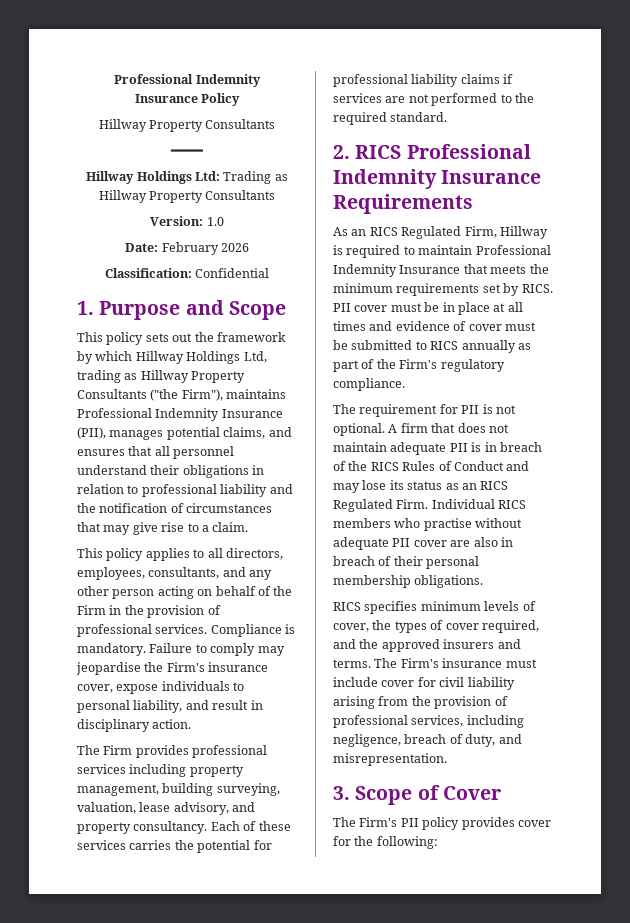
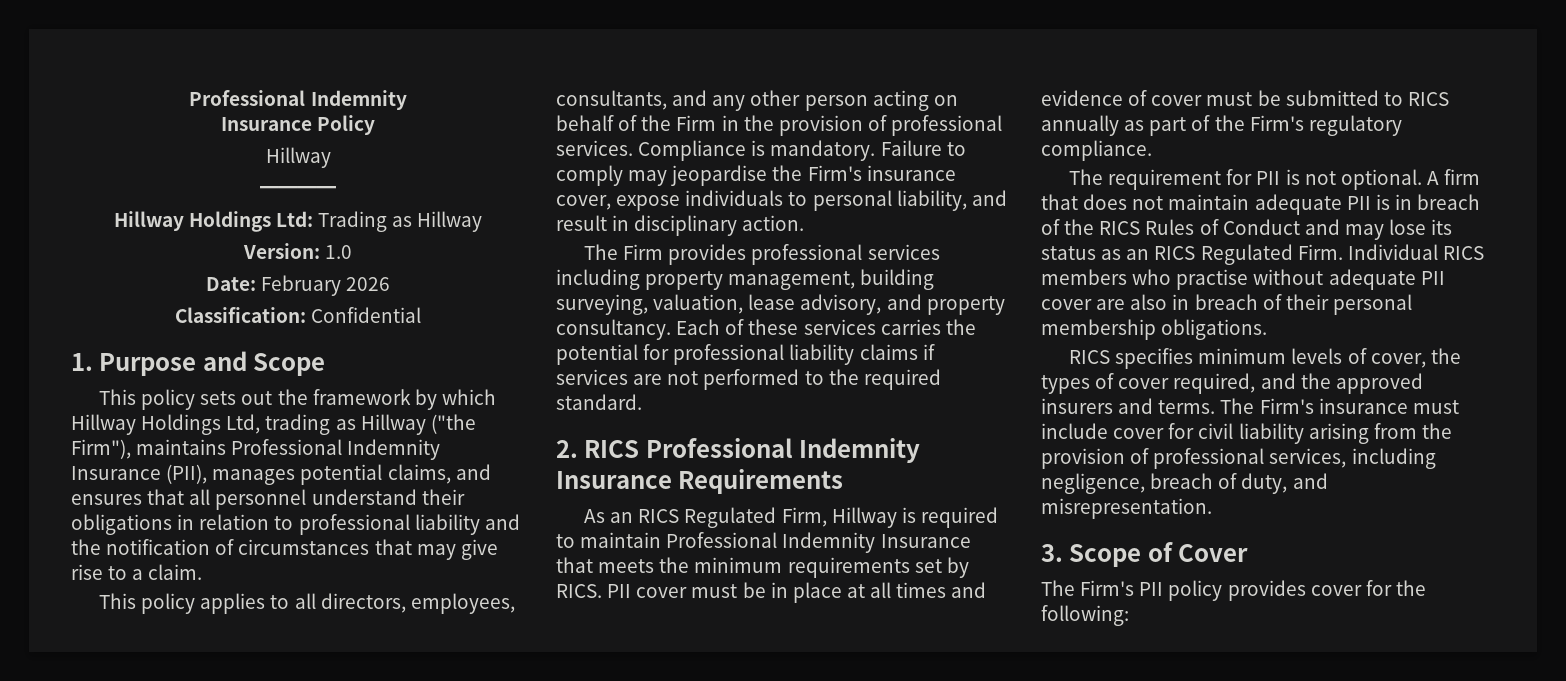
[149,119,276,132] Property Consultants -> (331, 157) none
[149,190,276,203] Property Consultants -> (483, 221) none
[191,371,246,383] [77,389,147,399] Property Consultants -> (426, 424) none

